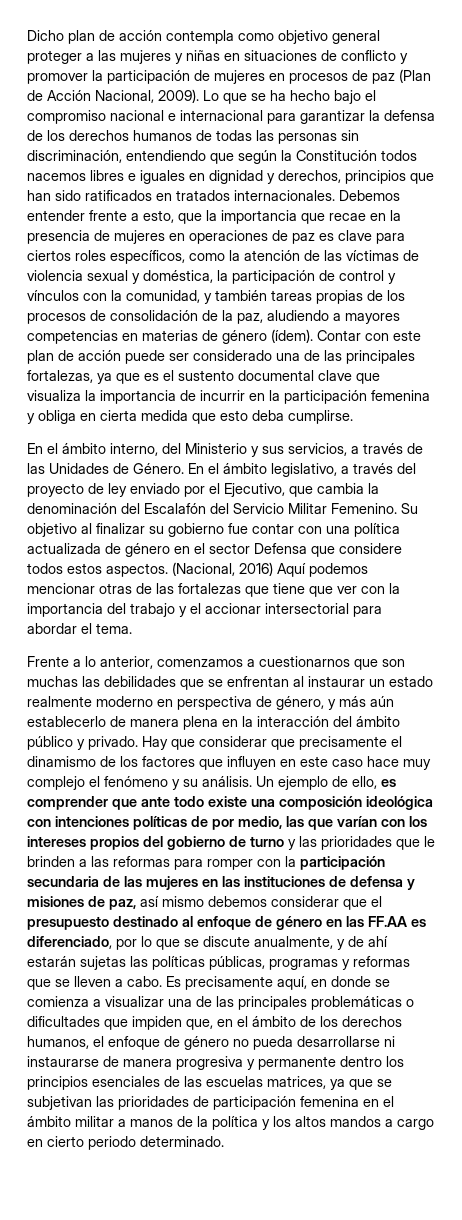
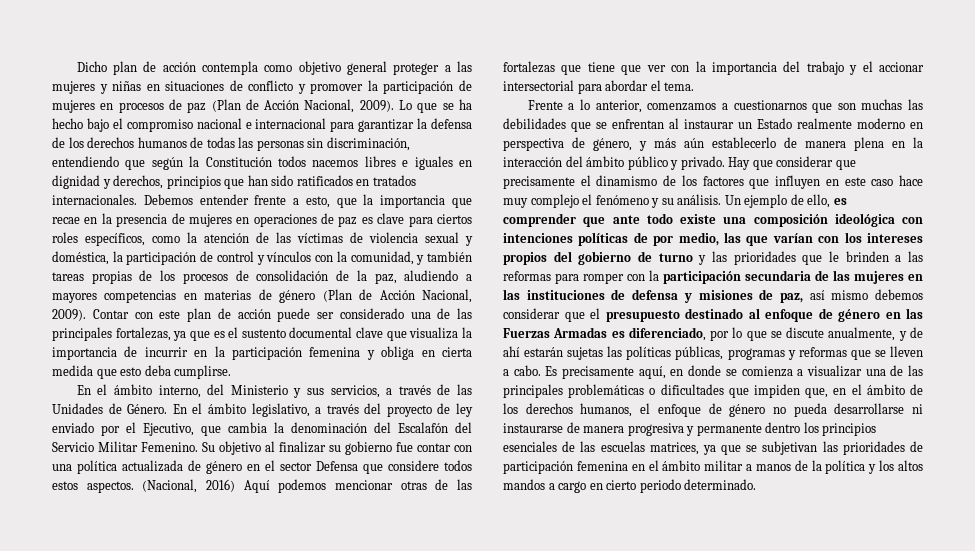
[271,329,313,343] (ídem). -> [322,289,473,303] [52,309,86,321] (Plan de Acción Nacional, 2009).
[389,676,433,687] estado -> [757,118,792,129] Estado
[368,916,407,927] FF.AA -> [503,327,608,338] Fuerzas Armadas

